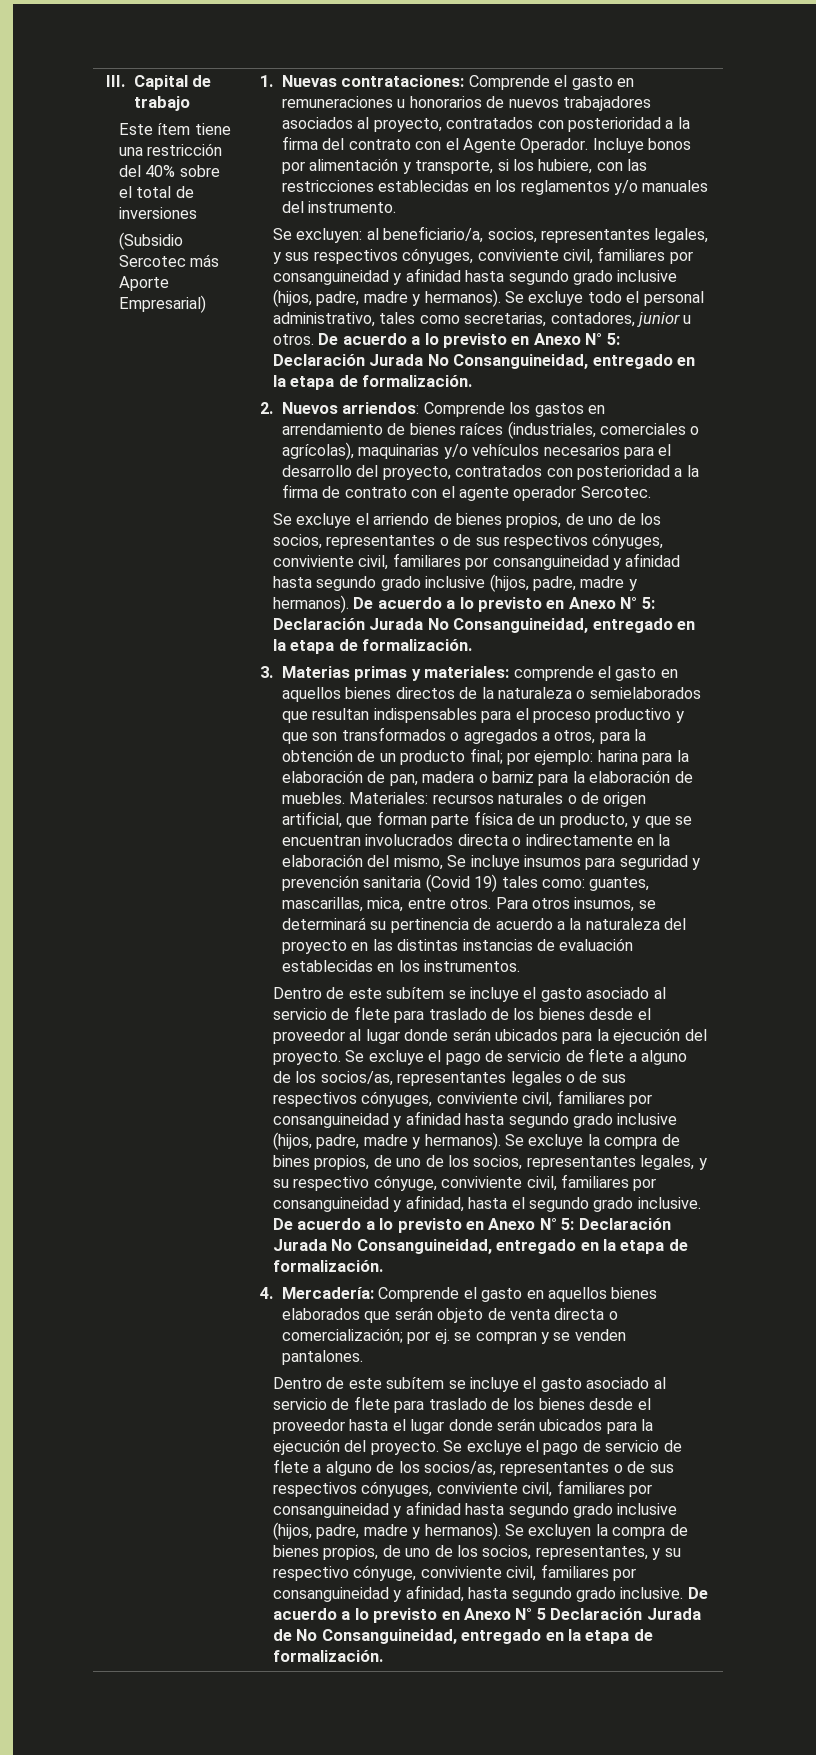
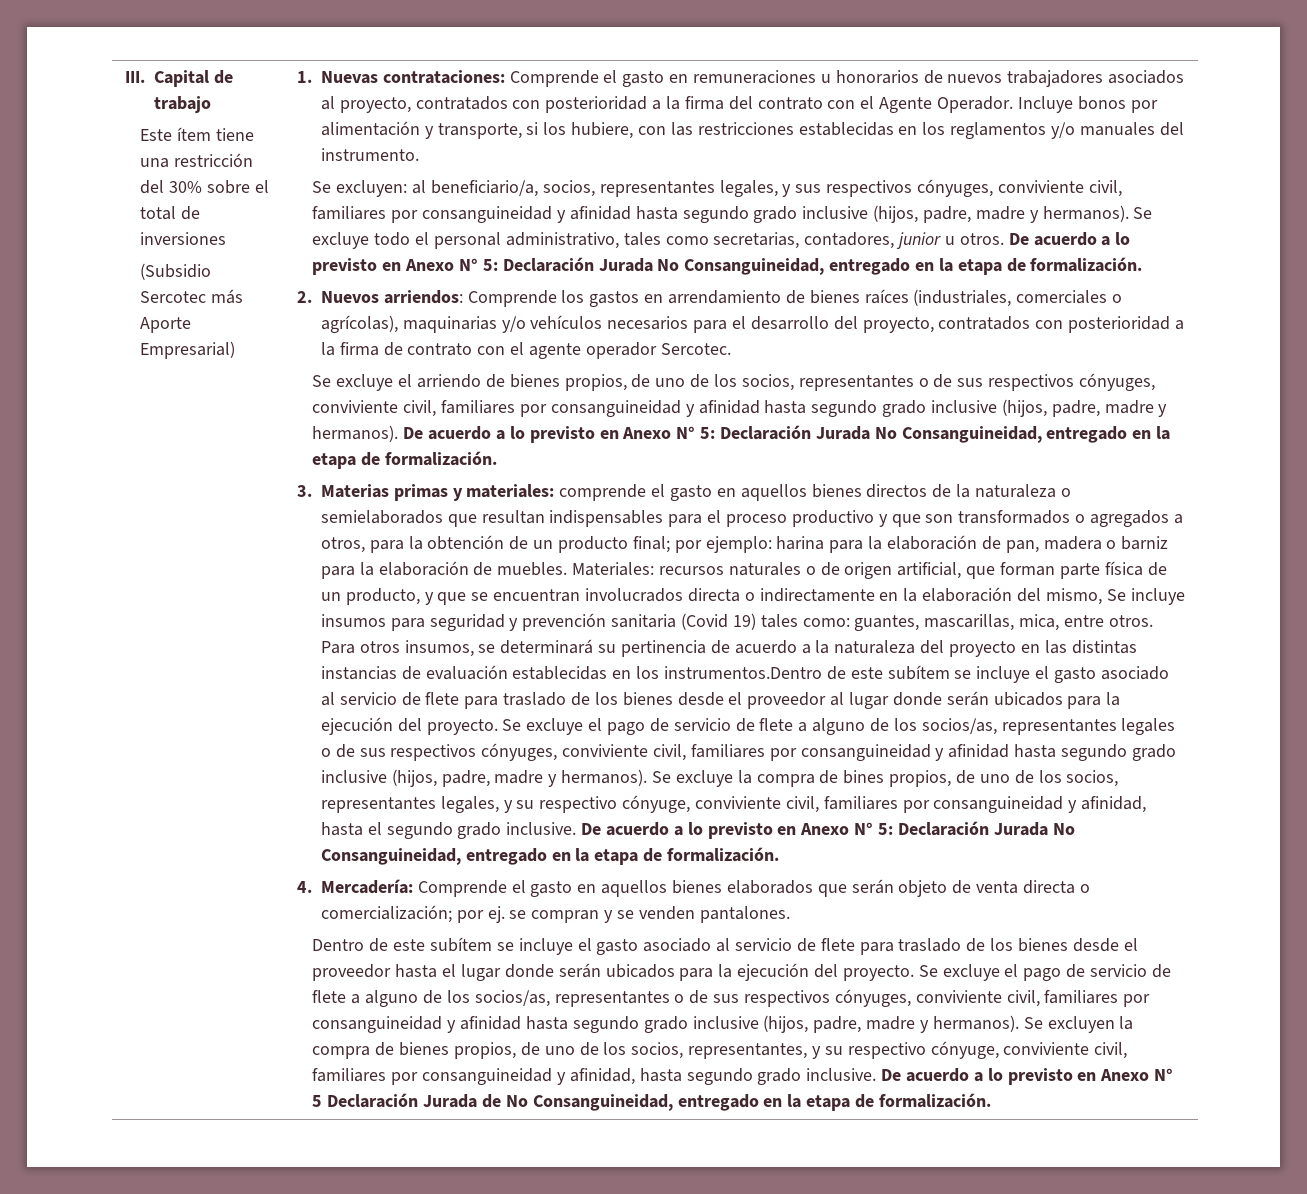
[145,165,176,177] 40% -> [169,181,203,193] 30%
[424,960,521,972] [272,987,322,999] instrumentos. // Dentro -> [664,666,823,679] instrumentos.Dentro

